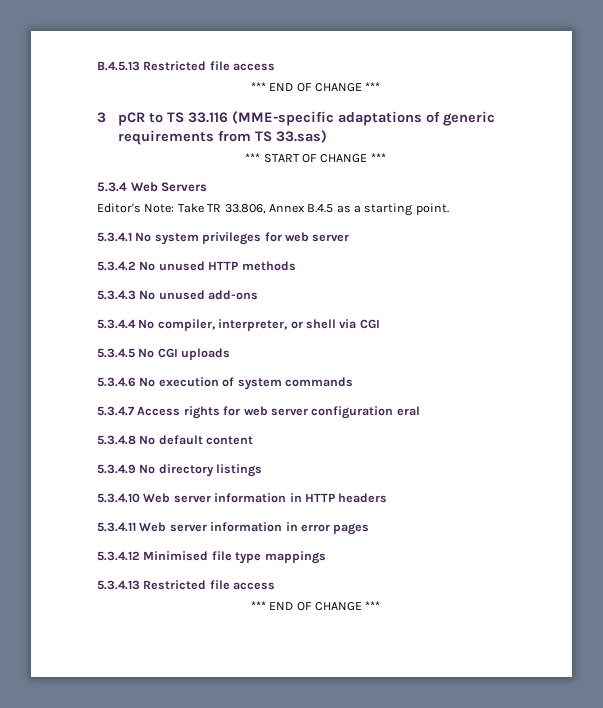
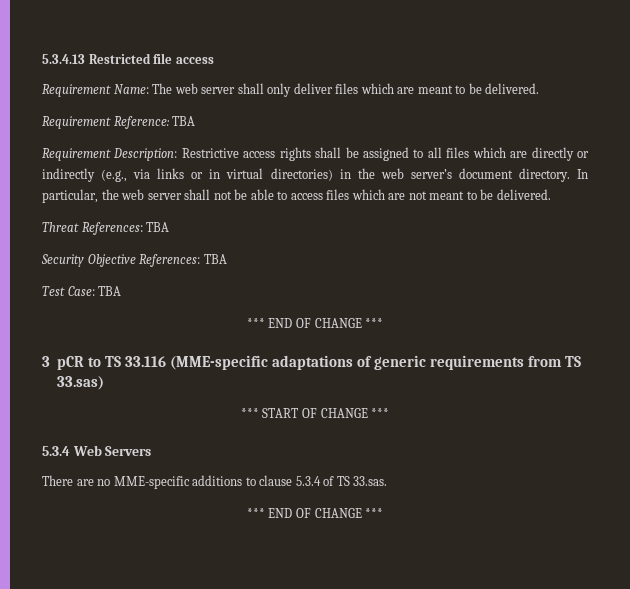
[97,61,276,71] B.4.5.13 Restricted file access -> [42,53,214,64] [42,83,540,97] [42,116,196,129] [42,147,590,161] [42,168,588,182] [42,189,551,203] [42,222,170,235] [41,254,227,267] [42,286,122,296] 5.3.4.13 Restricted file access // Requirement Name: The web server shall only deliver files which are meant to be delivered. // Requirement Reference: TBA // Requirement Description: Restrictive access rights shall be assigned to all files which are directly or indirectly (e.g., via links or in virtual directories) in the web server’s document directory. In particular, the web server shall not be able to access files which are not meant to be delivered. // Threat References: TBA // Security Objective References: TBA // Test Case: TBA
[97,203,449,216] [97,232,350,245] [97,261,296,271] [97,290,259,300] [97,319,380,331] [97,348,231,360] [97,377,353,390] [97,406,420,419] [97,435,254,445] [97,464,263,477] [97,493,388,503] [97,522,370,535] [97,551,326,564] [97,580,276,590] Editor's Note: Take TR 33.806, Annex B.4.5 as a starting point. // 5.3.4.1 No system privileges for web server // 5.3.4.2 No unused HTTP methods // 5.3.4.3 No unused add-ons // 5.3.4.4 No compiler, interpreter, or shell via CGI // 5.3.4.5 No CGI uploads // 5.3.4.6 No execution of system commands // 5.3.4.7 Access rights for web server configuration eral // 5.3.4.8 No default content // 5.3.4.9 No directory listings // 5.3.4.10 Web server information in HTTP headers // 5.3.4.11 Web server information in error pages // 5.3.4.12 Minimised file type mappings // 5.3.4.13 Restricted file access -> [42,475,388,489] There are no MME-specific additions to clause 5.3.4 of TS 33.sas.

